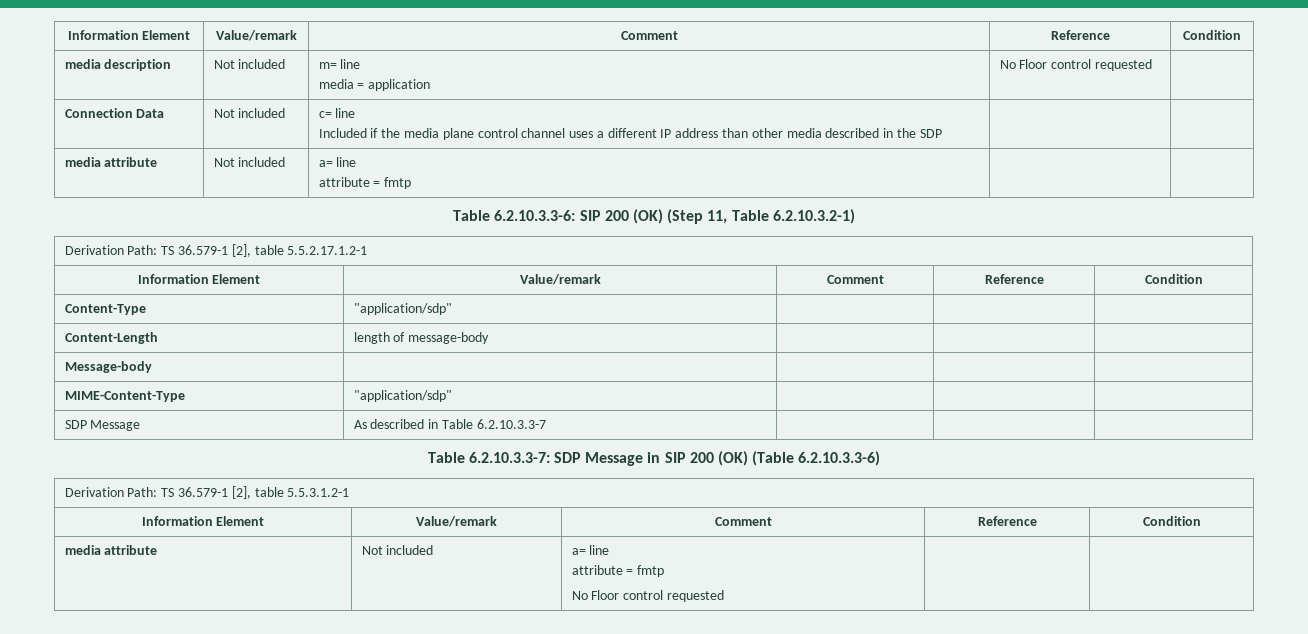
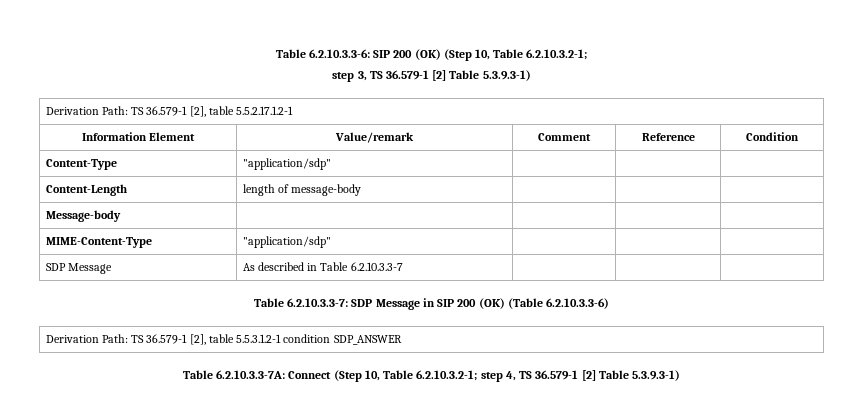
[67,30,191,40] [215,30,297,41] [620,31,678,40] [1050,30,1110,40] [1183,30,1241,40] [64,59,172,71] [213,59,286,69] [318,59,361,69] [318,79,431,91] [999,59,1152,71] [64,108,165,118] [213,108,286,118] [318,108,356,118] [318,128,942,140] [64,157,158,167] [213,157,286,167] [318,157,357,167] [318,177,412,189] Information Element | Value/remark | Comment | Reference | Condition // media description | Not included | m= line // media = application | No Floor control requested | // Connection Data | Not included | c= line // Included if the media plane control channel uses a different IP address than other media described in the SDP | | // media attribute | Not included | a= line // attribute = fmtp | | // -> (275, 53) none
[707,209,855,224] 11, Table 6.2.10.3.2-1) -> [474,49,588,60] [332,70,531,82] 10, Table 6.2.10.3.2-1; // step 3, TS 36.579-1 [2] Table 5.3.9.3-1)
[141,516,265,526] [416,516,497,527] [714,517,772,526] [977,516,1037,526] [1142,516,1201,526] [64,545,158,555] [361,545,434,555] [571,545,610,555] [571,565,665,577] [571,590,724,602] // Information Element | Value/remark | Comment | Reference | Condition // media attribute | Not included | a= line // attribute = fmtp // No Floor control requested | | -> [283,334,402,345] [182,370,681,382] condition SDP_ANSWER // Table 6.2.10.3.3-7A: Connect (Step 10, Table 6.2.10.3.2-1; step 4, TS 36.579-1 [2] Table 5.3.9.3-1)

